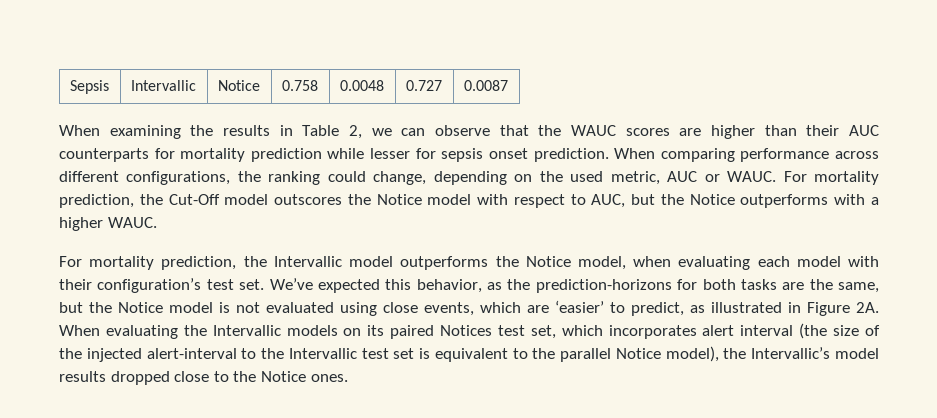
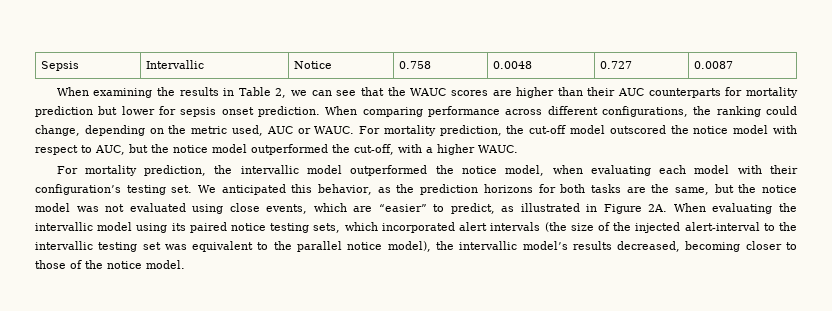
[435,125,490,136] observe -> [336,90,357,96] see
[327,148,411,159] while lesser -> [98,106,155,115] but lower
[570,171,660,185] used metric, -> [191,125,263,136] metric used,
[168,194,422,205] Cut-Off model outscores the Notice -> [529,125,729,134] cut-off model outscored the notice
[689,194,829,208] Notice outperforms -> [173,144,394,155] notice model outperformed the cut-off,
[273,256,571,270] Intervallic model outperforms the Notice -> [240,165,497,176] intervallic model outperformed the notice
[206,278,380,293] test set. We’ve expected -> [126,184,286,195] testing set. We anticipated
[535,279,672,293] prediction-horizons -> [420,184,533,195] prediction horizons
[118,302,230,313] Notice model is -> [762,185,798,193] [35,203,99,212] notice model was
[555,300,604,313] ‘easier’ -> [378,204,427,212] “easier”
[212,325,794,339] Intervallic models on its paired Notices test set, which incorporates alert interval -> [35,222,541,233] intervallic model using its paired notice testing sets, which incorporated alert intervals
[288,348,431,359] Intervallic test set is -> [35,241,187,252] intervallic testing set was
[615,348,661,359] Notice -> [347,242,383,250] notice
[751,347,879,359] [59,371,348,385] Intervallic’s model results dropped close to the Notice ones. -> [459,241,797,252] [35,260,185,269] intervallic model’s results decreased, becoming closer to those of the notice model.

